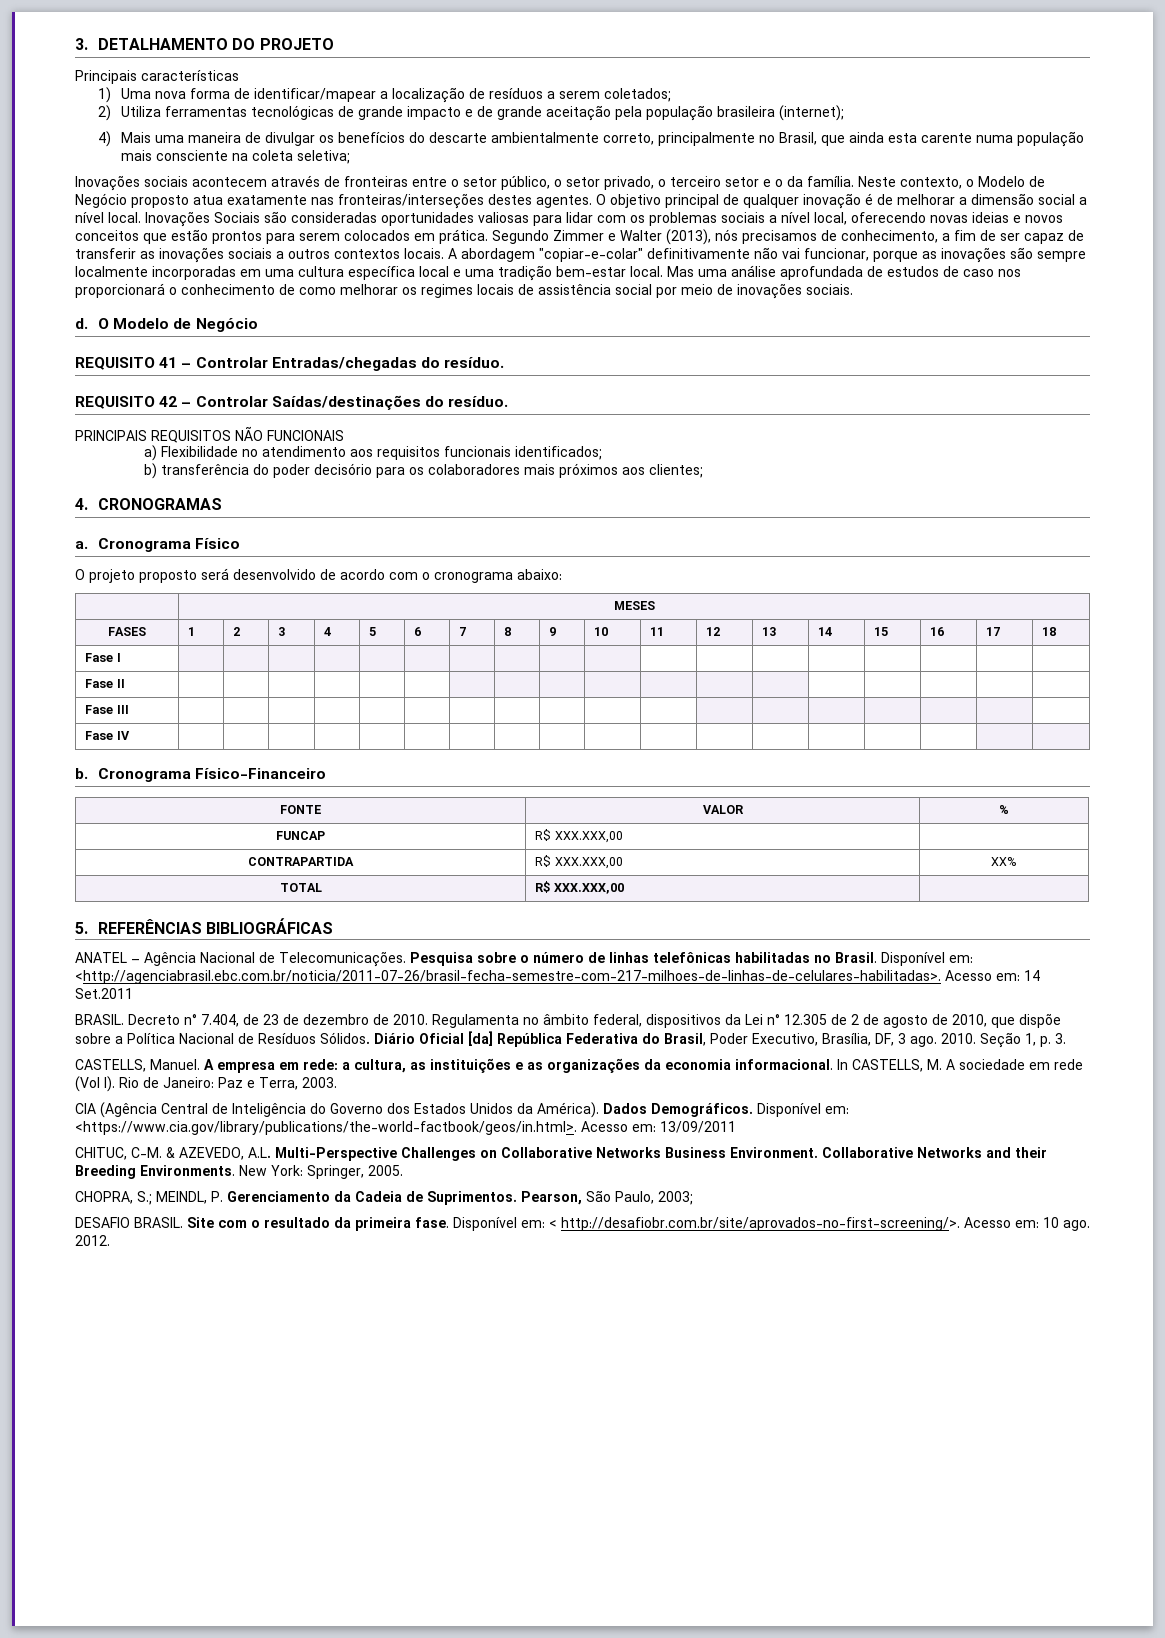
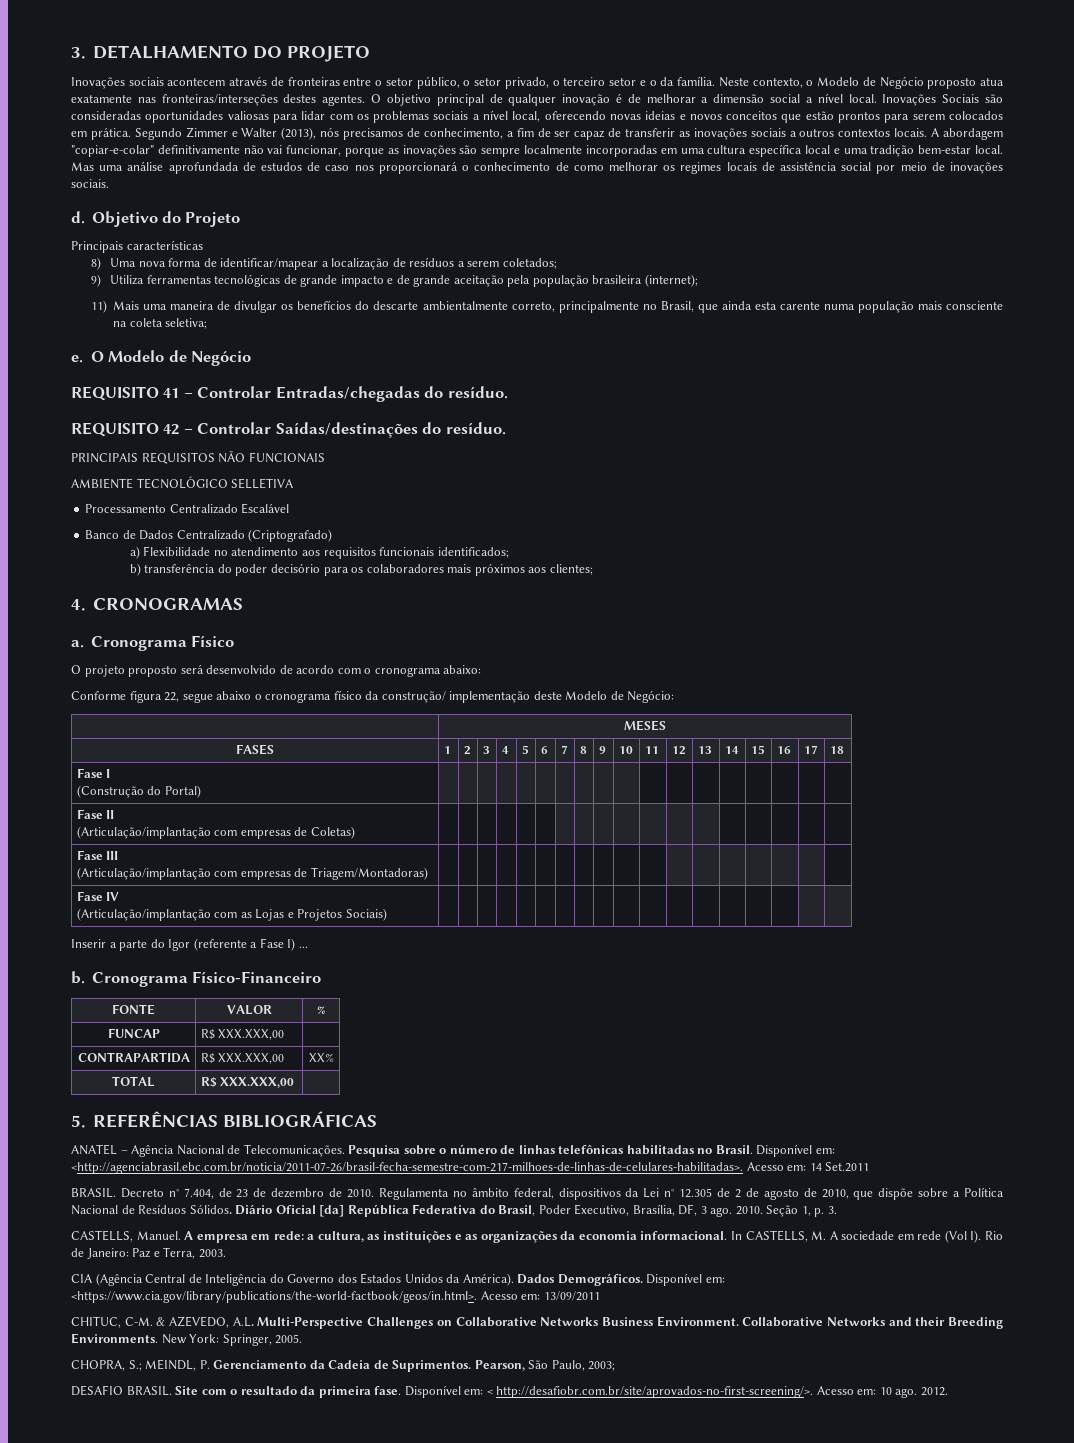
[75,70,239,84] [98,87,672,103] [98,105,845,121] [98,131,1085,147] [121,150,351,164] // Principais características // 1) Uma nova forma de identificar/mapear a localização de resíduos a serem coletados; // 2) Utiliza ferramentas tecnológicas de grande impacto e de grande aceitação pela população brasileira (internet); // 4) Mais uma maneira de divulgar os benefícios do descarte ambientalmente correto, principalmente no Brasil, que ainda esta carente numa população mais consciente na coleta seletiva; -> (370, 53) none
(88, 323) none -> [91,211,241,227] [71,240,203,253] [90,257,557,270] [90,274,698,287] [90,300,1004,313] [113,318,208,329] [71,355,83,363] Objetivo do Projeto // Principais características // 8) Uma nova forma de identificar/mapear a localização de resíduos a serem coletados; // 9) Utiliza ferramentas tecnológicas de grande impacto e de grande aceitação pela população brasileira (internet); // 11) Mais uma maneira de divulgar os benefícios do descarte ambientalmente correto, principalmente no Brasil, que ainda esta carente numa população mais consciente na coleta seletiva; // e.
(344, 435) none -> [71,476,294,489] [85,503,290,514] [85,529,333,542] // AMBIENTE TECNOLÓGICO SELLETIVA // Processamento Centralizado Escalável // Banco de Dados Centralizado (Criptografado)
(562, 574) none -> [71,690,675,703] // Conforme figura 22, segue abaixo o cronograma físico da construção/ implementação deste Modelo de Negócio:
(121, 657) none -> [76,785,201,798] // (Construção do Portal)
[85,705,129,714] [85,731,130,740] | | | | | | | | | | | | | | | | | | // Fase III | | | | | | | | | | | | | | | | | | // Fase IV | | | | | | | | | | | | | | | | | | -> [76,826,355,839] [76,850,119,860] [76,867,428,880] [76,891,120,901] [76,908,387,921] [71,938,308,951] // (Articulação/implantação com empresas de Coletas) | | | | | | | | | | | | | | | | | | // Fase III // (Articulação/implantação com empresas de Triagem/Montadoras) | | | | | | | | | | | | | | | | | | // Fase IV // (Articulação/implantação com as Lojas e Projetos Sociais) | | | | | | | | | | | | | | | | | | // Inserir a parte do Igor (referente a Fase I) ...

